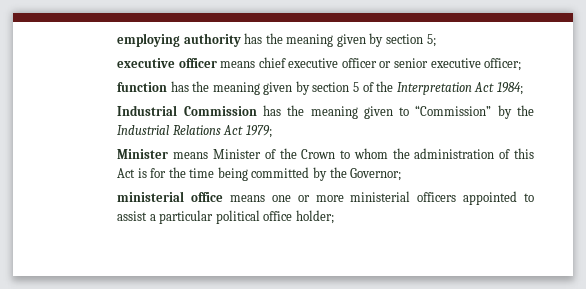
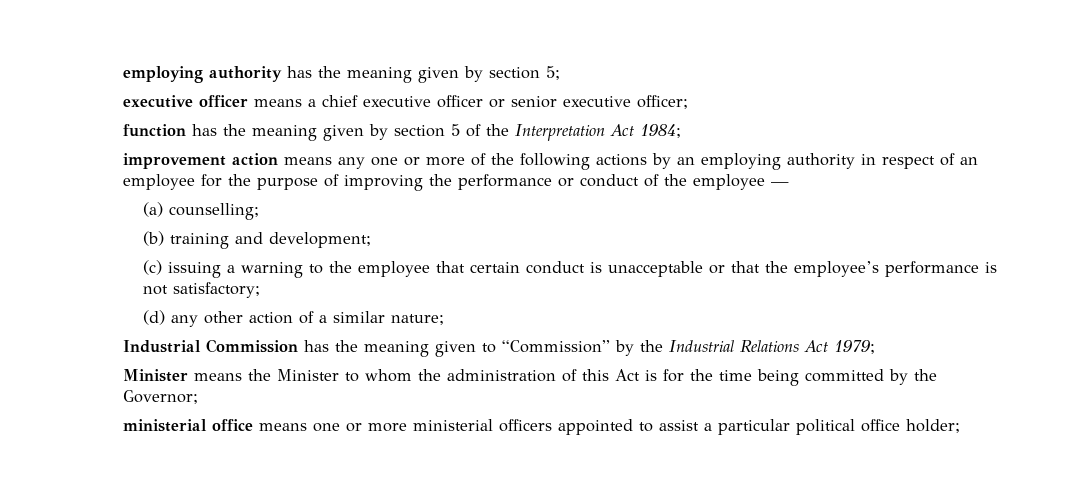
(256, 64) none -> [307,99,316,107] a
(523, 88) none -> [122,153,978,170] [122,174,789,191] [142,202,259,220] [142,231,371,249] [142,260,997,278] [142,282,260,298] [142,310,444,327] // improvement action means any one or more of the following actions by an employing authority in respect of an employee for the purpose of improving the performance or conduct of the employee — // (a) counselling; // (b) training and development; // (c) issuing a warning to the employee that certain conduct is unacceptable or that the employee’s performance is not satisfactory; // (d) any other action of a similar nature;
[212,148,336,159] Minister of the Crown -> [247,369,339,381] the Minister

